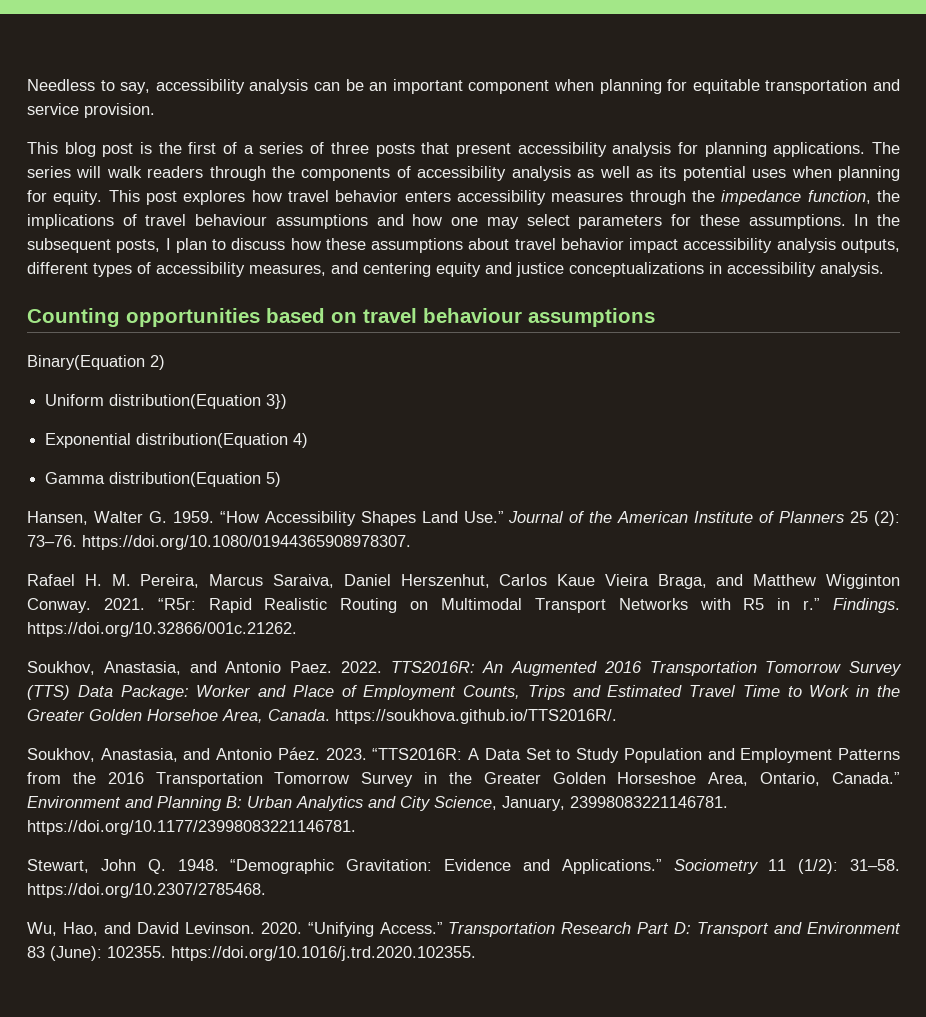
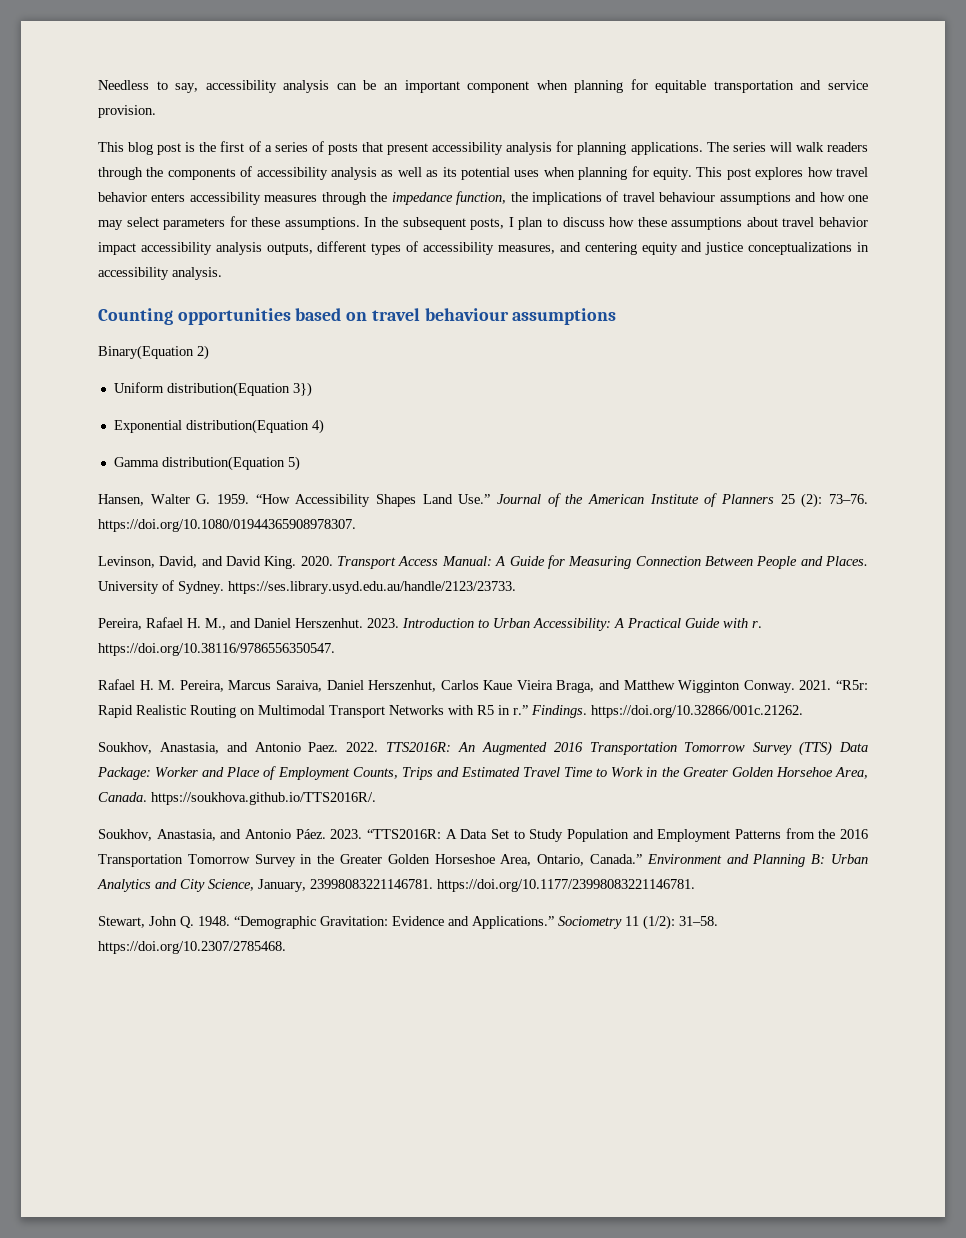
[330,142,369,154] three -> (324, 146) none
(411, 542) none -> [98,555,869,569] [98,580,516,594] [98,617,762,631] [98,643,335,656] // Levinson, David, and David King. 2020. Transport Access Manual: A Guide for Measuring Connection Between People and Places. University of Sydney. https://ses.library.usyd.edu.au/handle/2123/23733. // Pereira, Rafael H. M., and Daniel Herszenhut. 2023. Introduction to Urban Accessibility: A Practical Guide with r. https://doi.org/10.38116/9786556350547.
[27,922,902,937] [27,946,476,961] // Wu, Hao, and David Levinson. 2020. “Unifying Access.” Transportation Research Part D: Transport and Environment 83 (June): 102355. https://doi.org/10.1016/j.trd.2020.102355. -> (286, 947) none

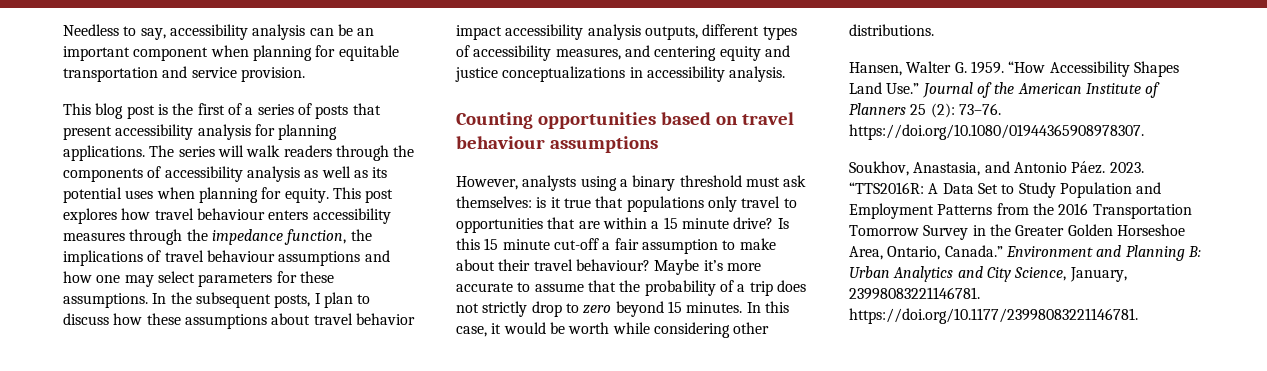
[98,192,147,202] behavior -> [196,208,265,220] behaviour
[98,345,209,360] [113,382,312,397] [113,419,324,434] [113,456,300,471] Binary(Equation 2) // Uniform distribution(Equation 3}) // Exponential distribution(Equation 4) // Gamma distribution(Equation 5) -> [456,175,807,191] [456,196,797,212] [456,217,789,233] [456,238,776,254] [456,259,761,275] [456,280,806,296] [456,301,789,317] [456,322,770,338] [849,24,934,36] However, analysts using a binary threshold must ask themselves: is it true that populations only travel to opportunities that are within a 15 minute drive? Is this 15 minute cut-off a fair assumption to make about their travel behaviour? Maybe it’s more accurate to assume that the probability of a trip does not strictly drop to zero beyond 15 minutes. In this case, it would be worth while considering other distributions.
[98,555,869,569] [98,580,516,594] [98,617,762,631] [98,643,335,656] [98,679,868,693] [98,705,803,718] [98,741,868,756] [97,766,868,780] [98,792,376,805] // Levinson, David, and David King. 2020. Transport Access Manual: A Guide for Measuring Connection Between People and Places. University of Sydney. https://ses.library.usyd.edu.au/handle/2123/23733. // Pereira, Rafael H. M., and Daniel Herszenhut. 2023. Introduction to Urban Accessibility: A Practical Guide with r. https://doi.org/10.38116/9786556350547. // Rafael H. M. Pereira, Marcus Saraiva, Daniel Herszenhut, Carlos Kaue Vieira Braga, and Matthew Wigginton Conway. 2021. “R5r: Rapid Realistic Routing on Multimodal Transport Networks with R5 in r.” Findings. https://doi.org/10.32866/001c.21262. // Soukhov, Anastasia, and Antonio Paez. 2022. TTS2016R: An Augmented 2016 Transportation Tomorrow Survey (TTS) Data Package: Worker and Place of Employment Counts, Trips and Estimated Travel Time to Work in the Greater Golden Horsehoe Area, Canada. https://soukhova.github.io/TTS2016R/. -> (1144, 132) none
[98,915,718,930] [98,941,286,954] // Stewart, John Q. 1948. “Demographic Gravitation: Evidence and Applications.” Sociometry 11 (1/2): 31–58. https://doi.org/10.2307/2785468. -> (1138, 316) none

